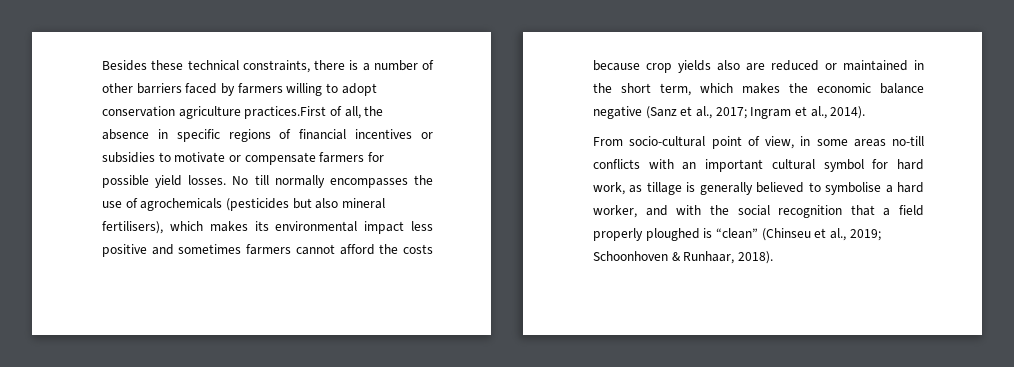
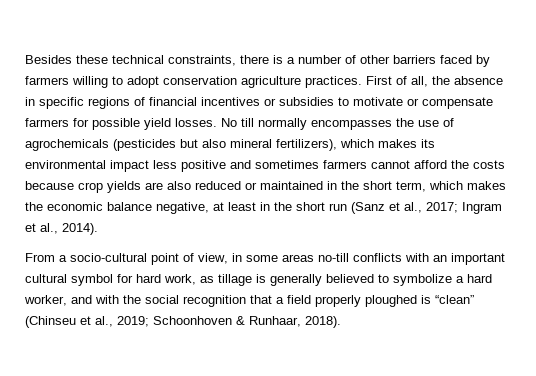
[244,106,327,119] practices.First -> [305,76,392,88] practices. First
[102,221,163,234] fertilisers), -> [276,139,337,151] fertilizers),
[717,60,765,71] also are -> [145,181,191,190] are also
[593,106,642,119] negative -> [156,202,347,214] negative, at least in the short run
(623, 141) none -> [59,255,67,262] a
[825,182,882,195] symbolise -> [393,274,452,286] symbolize

